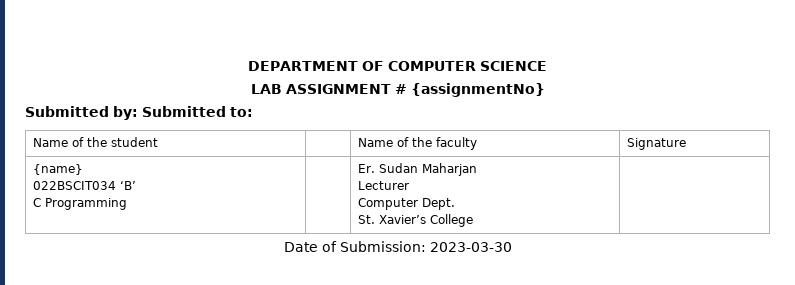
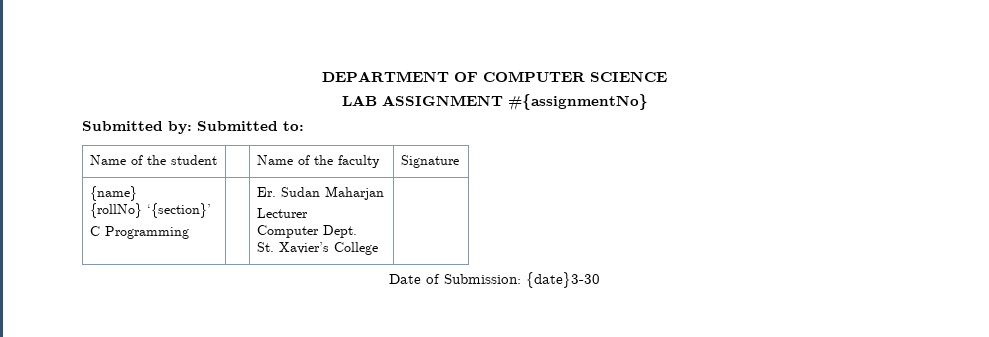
[394,83,545,97] # {assignmentNo} -> [507,94,648,111] #{assignmentNo}
[33,181,137,190] 022BSCIT034 ‘B’ -> [90,203,212,218] {rollNo} ‘{section}’
[429,242,512,252] 2023-03-30 -> [526,272,600,288] {date}3-30

